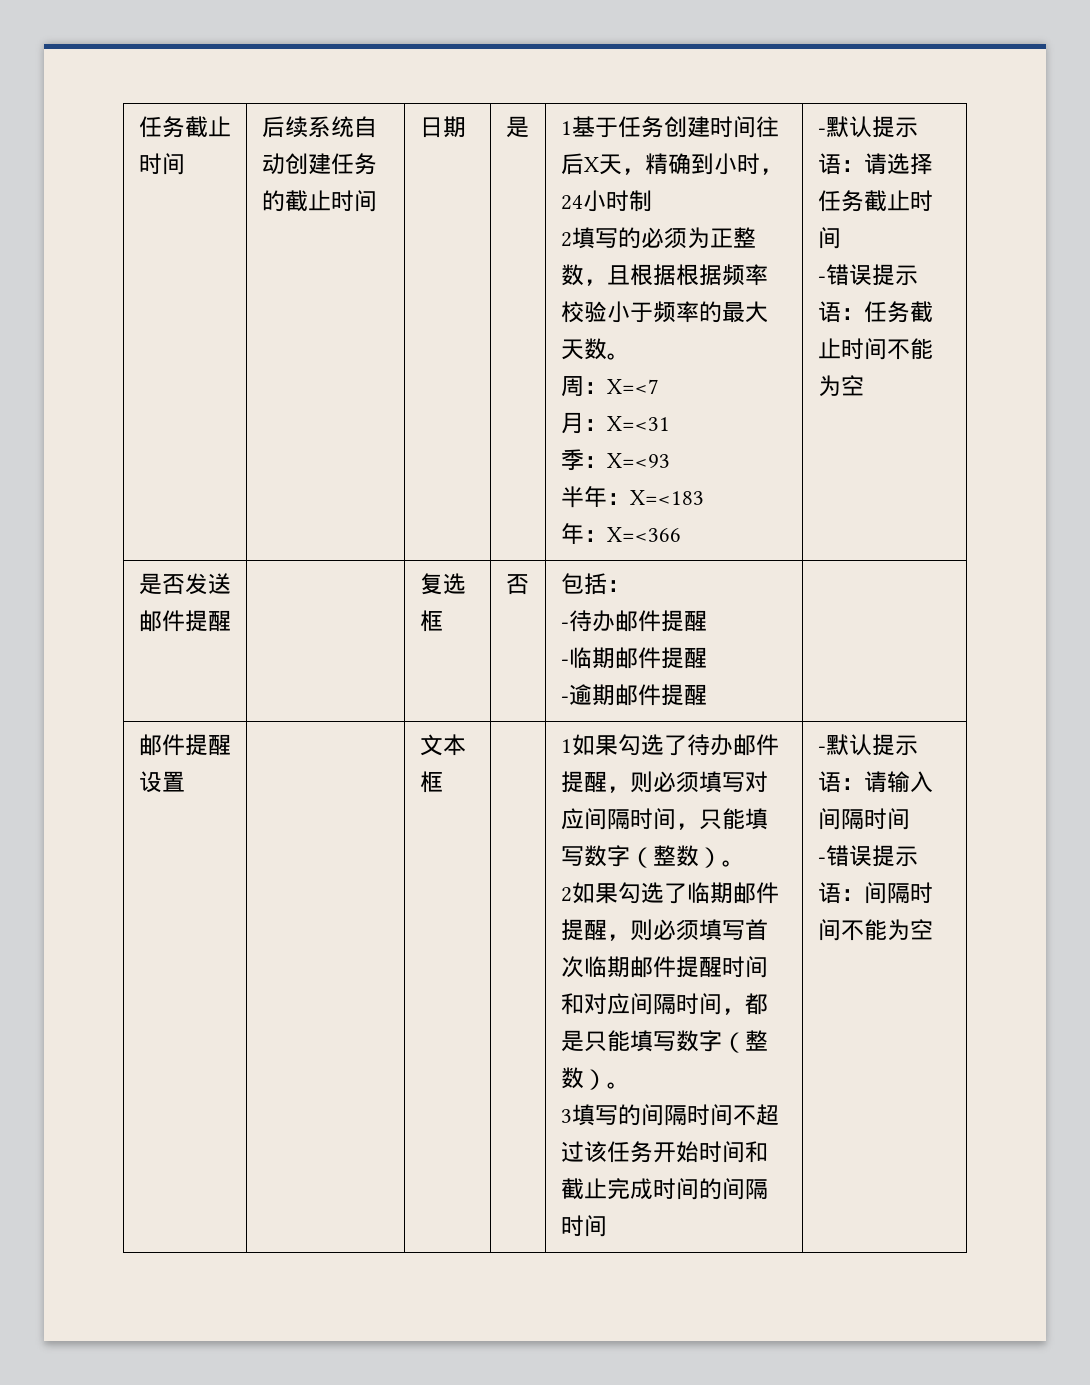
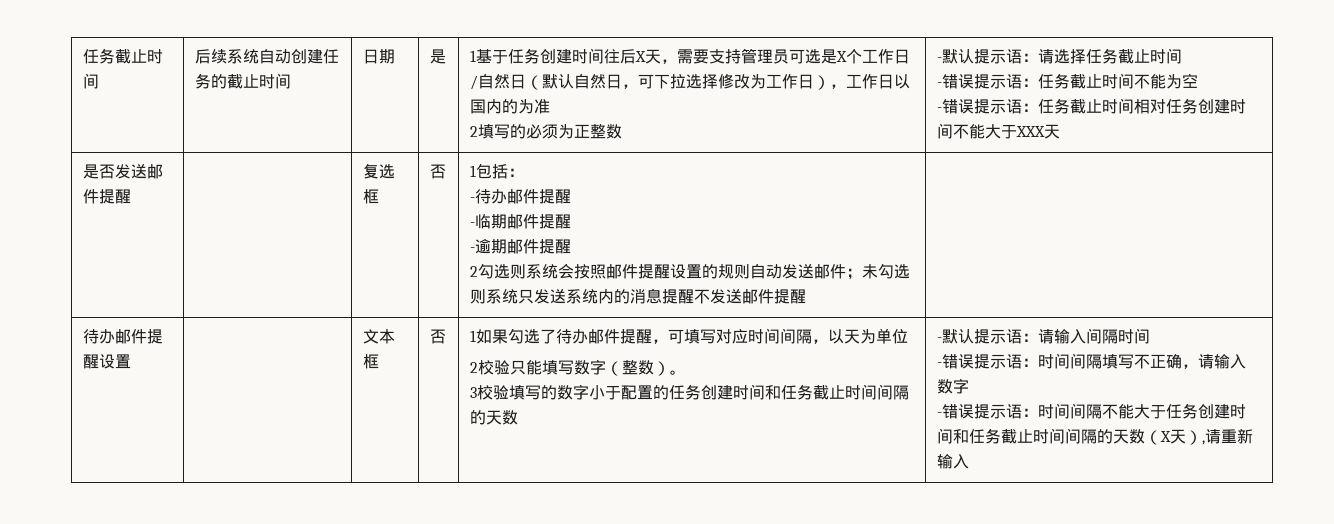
[644,153,783,175] [560,190,652,212] 精确到小时，24小时制 -> [676,48,910,64] [469,73,910,90] [469,99,550,114] 需要支持管理员可选是X个工作日/自然日（默认自然日，可下拉选择修改为工作日），工作日以国内的为准
[583,264,768,286] [560,301,768,323] [560,338,630,360] [560,376,659,397] [560,412,670,434] [560,449,670,471] [560,486,704,508] [560,523,681,544] ，且根据根据频率校验小于频率的最大天数。 // 周：X=<7 // 月：X=<31 // 季：X=<93 // 半年：X=<183 // 年：X=<366 -> (622, 131) none
(864, 385) none -> [936,98,1246,114] [936,123,1060,139] // -错误提示语：任务截止时间相对任务创建时间不能大于XXX天
(529, 584) none -> [469,165,476,177] 1
(707, 695) | // -> [469,263,910,280] [469,288,806,304] [82,329,115,344] // 2勾选则系统会按照邮件提醒设置的规则自动发送邮件；未勾选则系统只发送系统内的消息提醒不发送邮件提醒 | // 待办
(443, 782) none -> [429,329,446,344] 否
[629,771,699,793] 则必须 -> [667,329,684,344] 可
[583,808,768,830] [560,845,745,868] [560,882,779,904] [560,919,768,941] [560,956,768,978] [560,993,768,1015] [560,1030,584,1052] 间隔时间，只能填写数字（整数）。 // 2如果勾选了临期邮件提醒，则必须填写首次临期邮件提醒时间和对应间隔时间，都是 -> [747,328,908,344] [469,360,510,375] 时间间隔，以天为单位 // 2校验
[571,1104,779,1126] [560,1141,768,1163] [560,1178,768,1200] [560,1215,607,1237] 填写的间隔时间不超过该任务开始时间和截止完成时间的间隔时间 -> [476,384,909,400] [469,410,518,425] 校验填写的数字小于配置的任务创建时间和任务截止时间间隔的天数
[863,882,933,904] [817,919,933,941] 间隔时间不能为空 -> [1037,353,1246,369] [936,378,969,394] [936,403,1246,419] [936,428,1253,445] [936,454,969,469] 时间间隔填写不正确，请输入数字 // -错误提示语：时间间隔不能大于任务创建时间和任务截止时间间隔的天数（X天）,请重新输入

